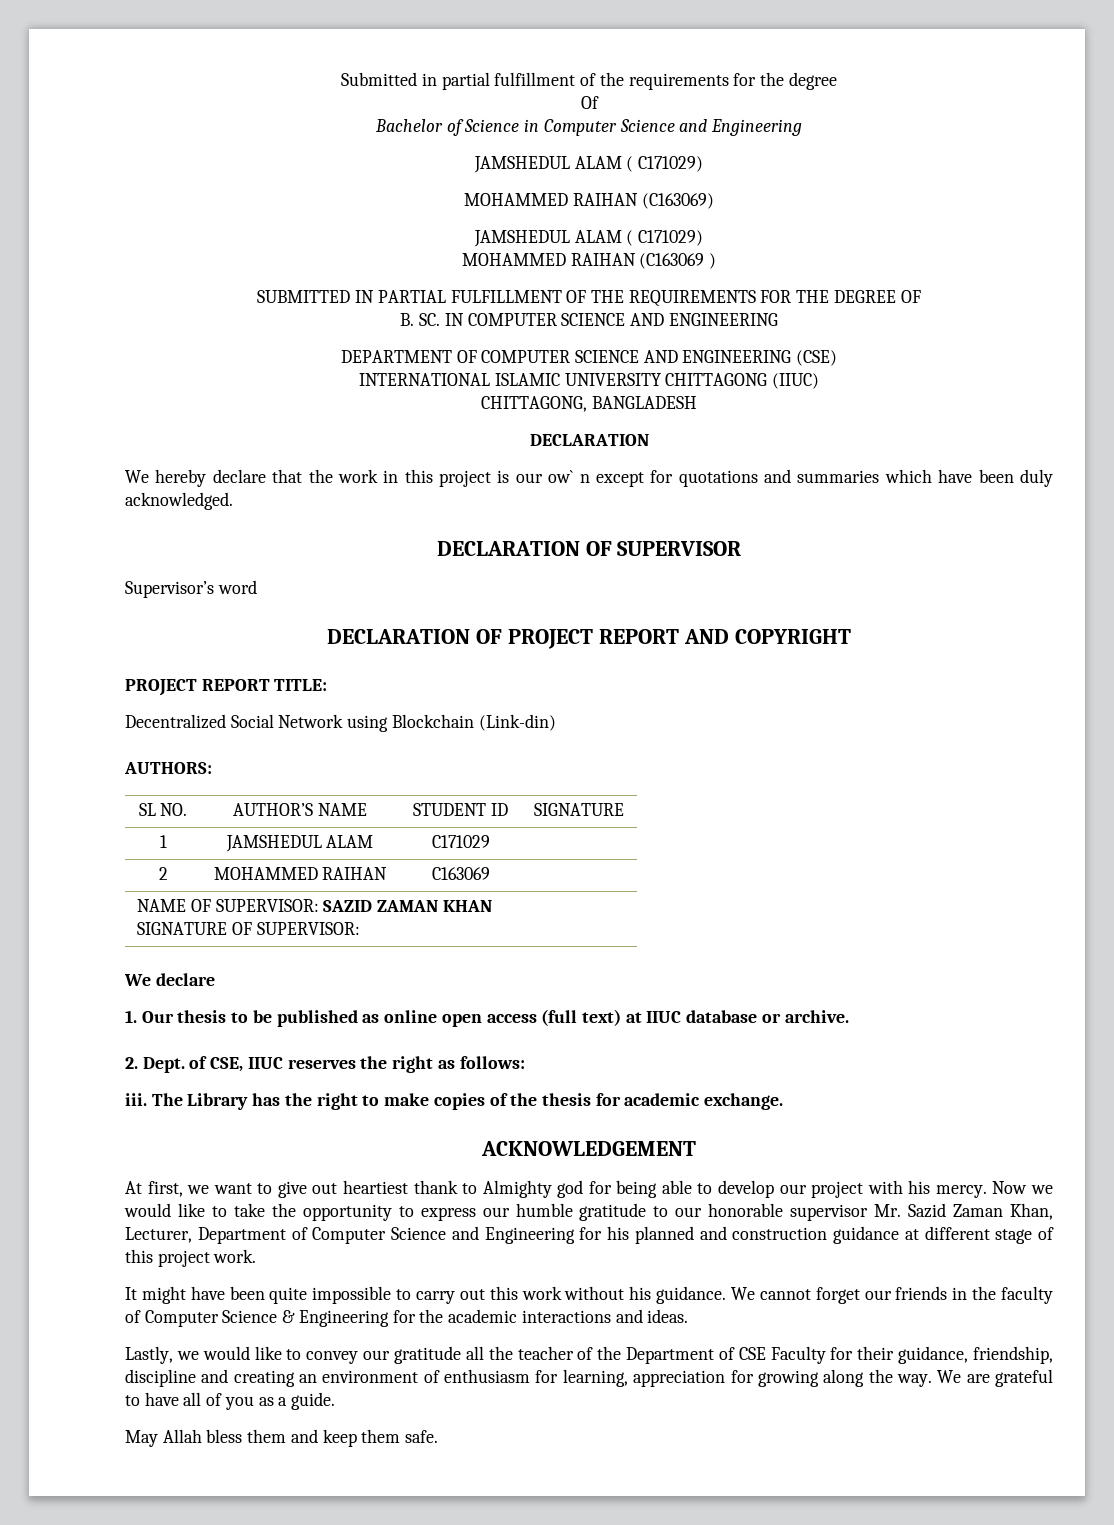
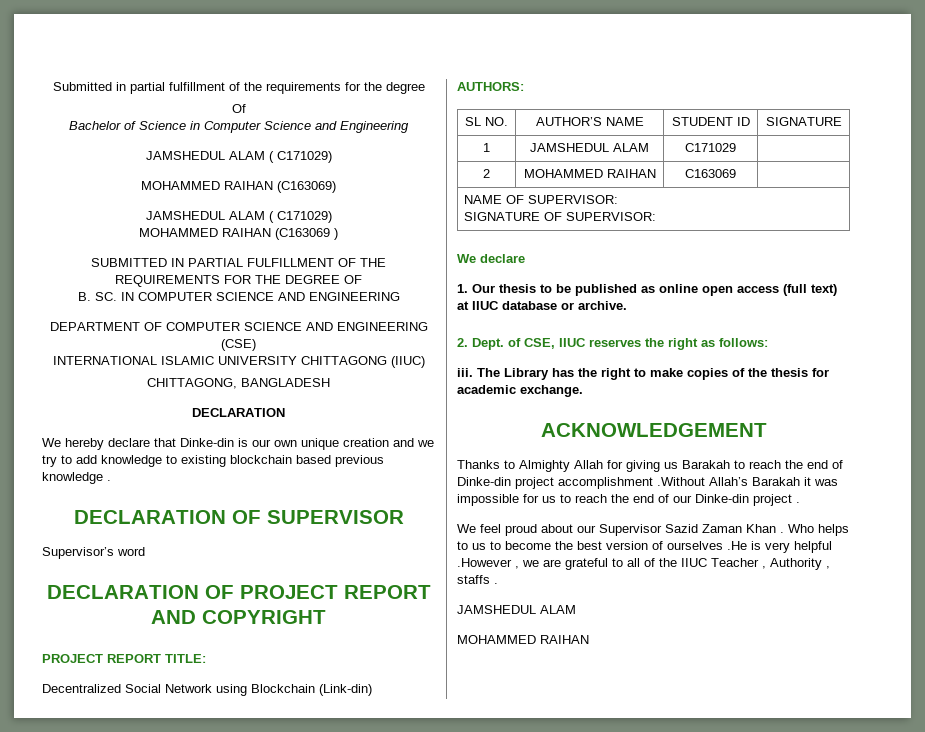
[308,469,1054,487] [125,492,233,510] the work in this project is our ow` n except for quotations and summaries which have been duly acknowledged. -> [180,438,434,450] [42,455,384,467] [42,472,111,484] Dinke-din is our own unique creation and we try to add knowledge to existing blockchain based previous knowledge .
[323,900,492,912] SAZID ZAMAN KHAN -> (618, 199) none
[125,1180,1054,1198] [124,1203,1054,1221] [125,1226,1054,1244] [125,1249,257,1267] [125,1286,1054,1304] [125,1309,689,1327] [125,1346,1054,1364] [125,1369,962,1387] At first, we want to give out heartiest thank to Almighty god for being able to develop our project with his mercy. Now we would like to take the opportunity to express our humble gratitude to our honorable supervisor Mr. Sazid Zaman Khan, Lecturer, Department of Computer Science and Engineering for his planned and construction guidance at different stage of this project work. // It might have been quite impossible to carry out this work without his guidance. We cannot forget our friends in the faculty of Computer Science & Engineering for the academic interactions and ideas. // Lastly, we would like to convey our gratitude all the teacher of the Department of CSE Faculty for their guidance, friendship, discipline and creating an environment of enthusiasm for learning, appreciation for growing along the way. We -> [457,460,843,472] [457,477,838,489] [457,494,800,506] [457,524,849,536] [457,541,832,553] [457,558,539,569] Thanks to Almighty Allah for giving us Barakah to reach the end of Dinke-din project accomplishment .Without Allah’s Barakah it was impossible for us to reach the end of our Dinke-din project . // We feel proud about our Supervisor Sazid Zaman Khan . Who helps to us to become the best version of ourselves .He is very helpful .However , we
[144,1392,179,1406] have -> (623, 562) none
[224,1392,336,1410] [125,1429,439,1447] you as a guide. // May Allah bless them and keep them safe. -> [659,558,830,570] [457,575,498,584] [457,605,576,614] [457,635,589,644] the IIUC Teacher , Authority , staffs . // JAMSHEDUL ALAM // MOHAMMED RAIHAN

